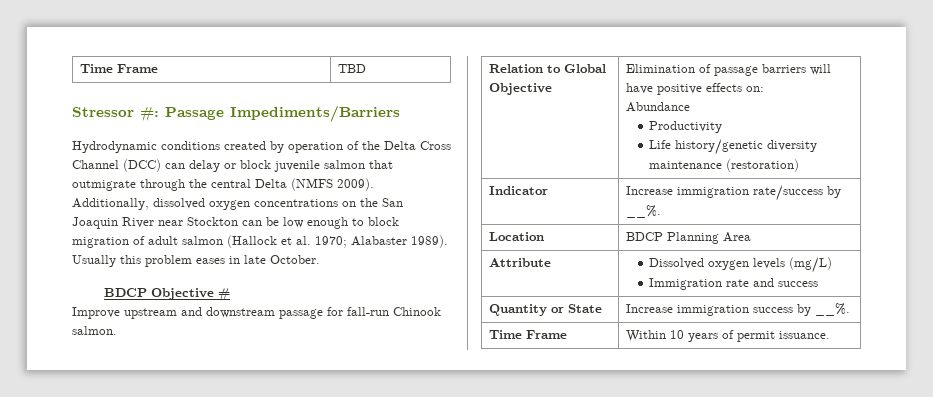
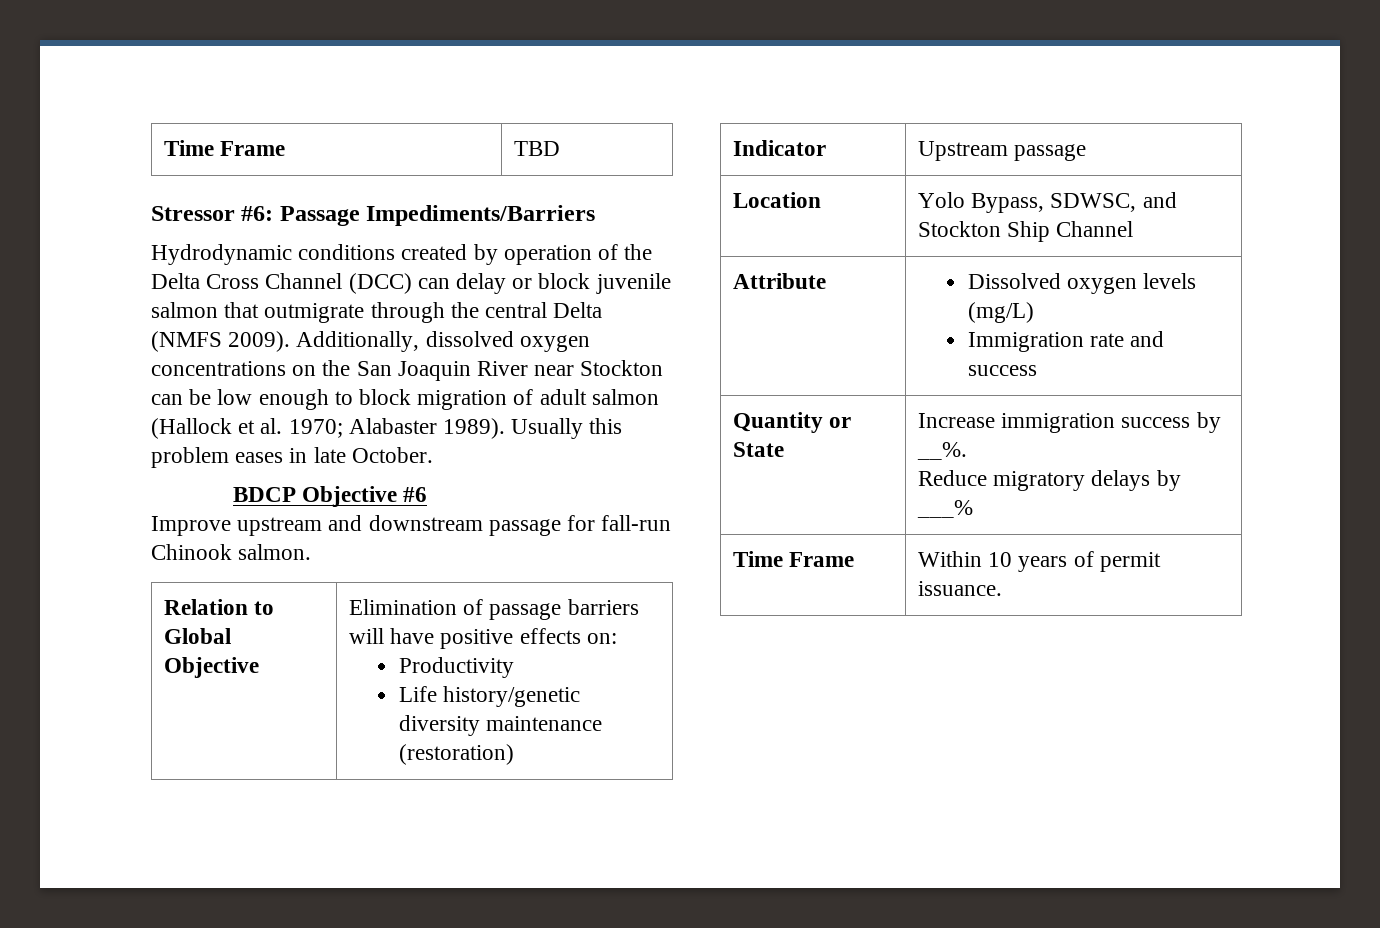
[140,106,159,122] #: -> [241,206,274,221] #6:
[217,288,230,302] # -> [403,487,428,502] #6
[625,102,690,112] // Abundance -> (617, 638) none
[625,185,841,201] [625,205,661,218] [488,232,544,241] [625,232,751,244] Increase immigration rate/success by __%. // Location | BDCP Planning Area -> [917,141,1087,161] [732,192,821,208] [917,192,1177,213] [917,221,1134,242] Upstream passage // Location | Yolo Bypass, SDWSC, and Stockton Ship Channel
(850, 309) none -> [917,470,1181,491] [916,500,973,518] // Reduce migratory delays by ___%

